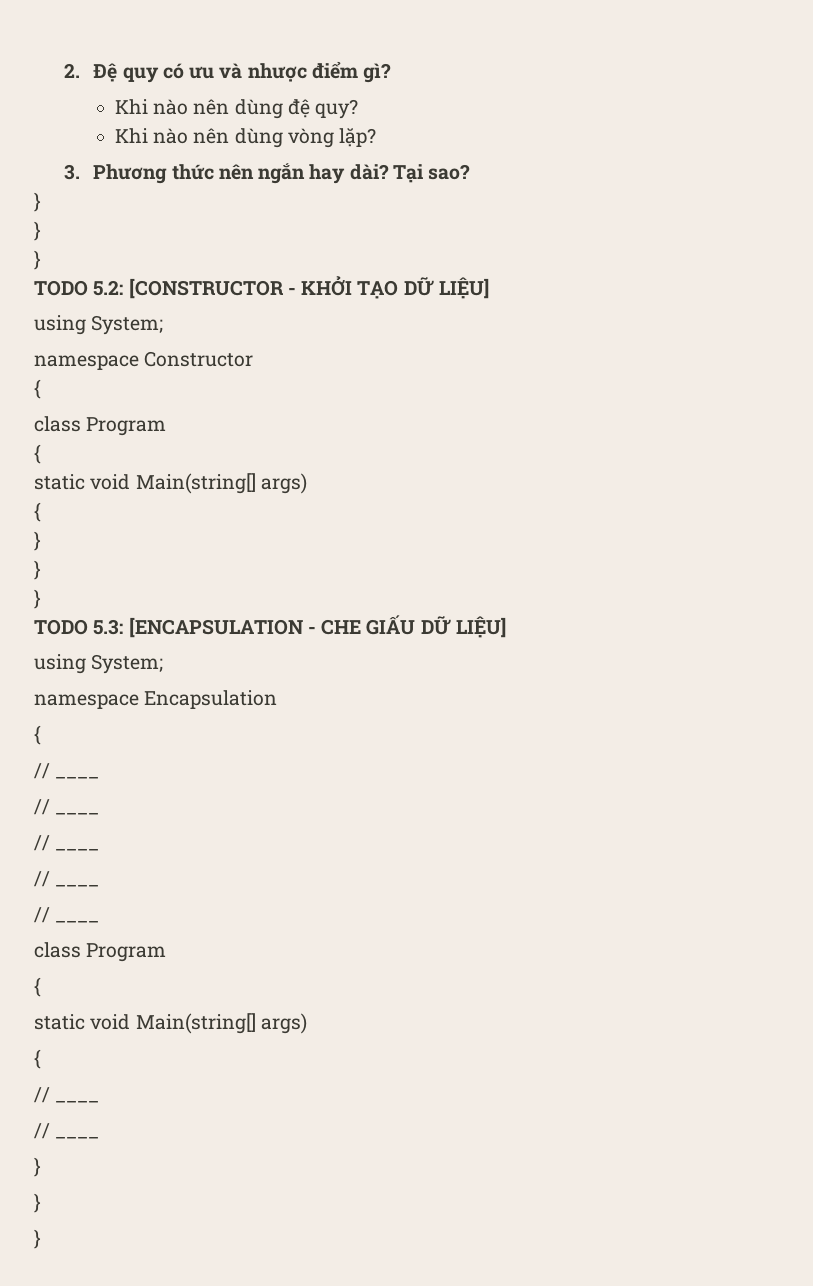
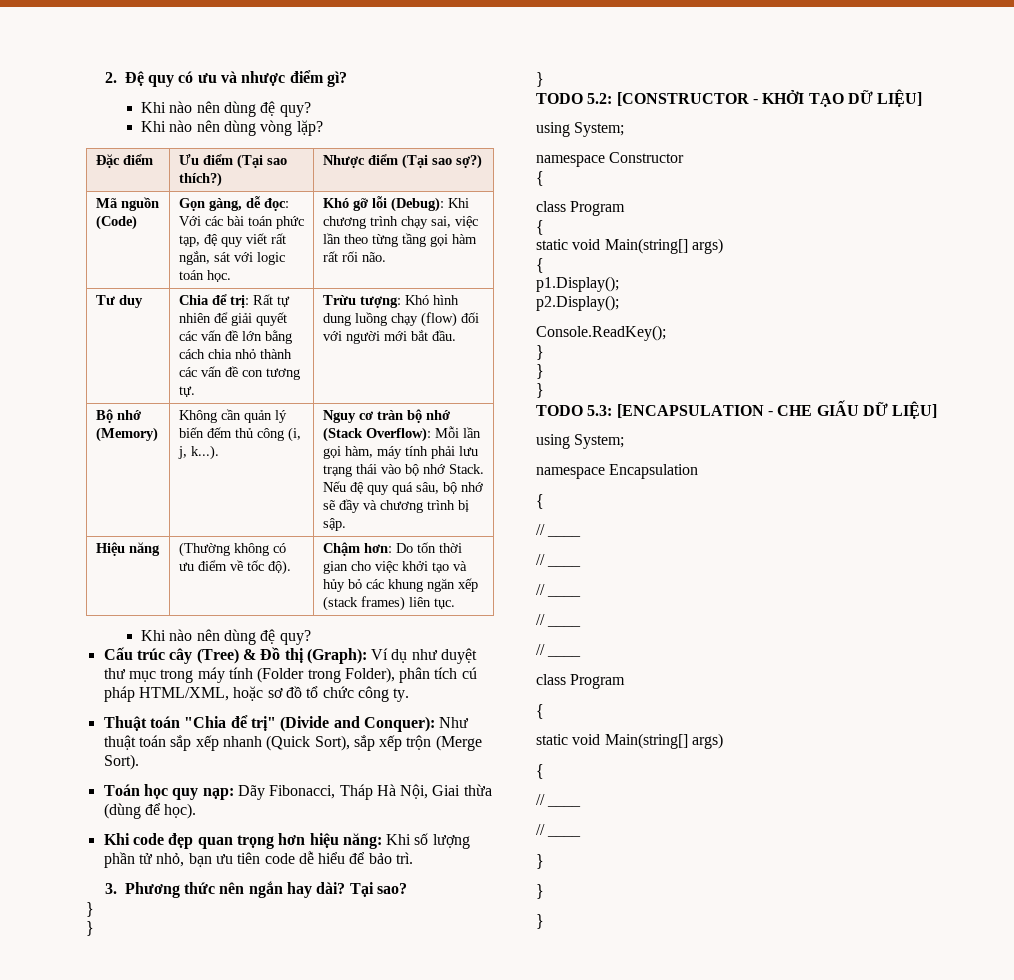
(377, 137) none -> [95,154,153,168] [178,154,287,169] [178,172,222,187] [322,154,482,169] [95,197,159,211] [95,215,137,230] [178,196,289,211] [178,216,304,229] [178,233,286,247] [178,251,285,265] [178,270,231,282] [322,196,469,212] [322,216,478,229] [322,233,477,247] [322,251,386,262] [95,295,143,308] [178,294,290,308] [178,312,287,326] [178,330,292,344] [178,349,292,359] [178,366,300,380] [178,386,195,397] [322,295,459,308] [322,312,479,327] [322,330,456,344] [95,409,141,423] [95,427,158,442] [178,409,287,423] [178,427,301,442] [177,445,219,460] [322,409,450,423] [322,426,481,442] [322,446,478,459] [322,464,484,477] [322,481,483,495] [322,499,469,513] [322,518,346,531] [95,542,160,556] [178,542,286,557] [178,560,291,575] [322,542,462,556] [322,561,467,574] [322,578,478,592] [322,596,455,611] [140,629,311,645] [103,647,478,664] [103,667,477,683] [103,686,410,702] [103,715,470,732] [103,735,482,751] [103,754,139,770] [103,784,492,800] [103,803,197,819] [103,833,470,849] [103,851,414,868] // Đặc điểm | Ưu điểm (Tại sao thích?) | Nhược điểm (Tại sao sợ?) // Mã nguồn (Code) | Gọn gàng, dễ đọc: Với các bài toán phức tạp, đệ quy viết rất ngắn, sát với logic toán học. | Khó gỡ lỗi (Debug): Khi chương trình chạy sai, việc lần theo từng tầng gọi hàm rất rối não. // Tư duy | Chia để trị: Rất tự nhiên để giải quyết các vấn đề lớn bằng cách chia nhỏ thành các vấn đề con tương tự. | Trừu tượng: Khó hình dung luồng chạy (flow) đối với người mới bắt đầu. // Bộ nhớ (Memory) | Không cần quản lý biến đếm thủ công (i, j, k...). | Nguy cơ tràn bộ nhớ (Stack Overflow): Mỗi lần gọi hàm, máy tính phải lưu trạng thái vào bộ nhớ Stack. Nếu đệ quy quá sâu, bộ nhớ sẽ đầy và chương trình bị sập. // Hiệu năng | (Thường không có ưu điểm về tốc độ). | Chậm hơn: Do tốn thời gian cho việc khởi tạo và hủy bỏ các khung ngăn xếp (stack frames) liên tục. // Khi nào nên dùng đệ quy? // Cấu trúc cây (Tree) & Đồ thị (Graph): Ví dụ như duyệt thư mục trong máy tính (Folder trong Folder), phân tích cú pháp HTML/XML, hoặc sơ đồ tổ chức công ty. // Thuật toán "Chia để trị" (Divide and Conquer): Như thuật toán sắp xếp nhanh (Quick Sort), sắp xếp trộn (Merge Sort). // Toán học quy nạp: Dãy Fibonacci, Tháp Hà Nội, Giai thừa (dùng để học). // Khi code đẹp quan trọng hơn hiệu năng: Khi số lượng phần tử nhỏ, bạn ưu tiên code dễ hiểu để bảo trì.
(41, 512) none -> [536,276,619,292] [536,295,619,311] [536,325,666,341] // p1.Display(); // p2.Display(); // Console.ReadKey();

